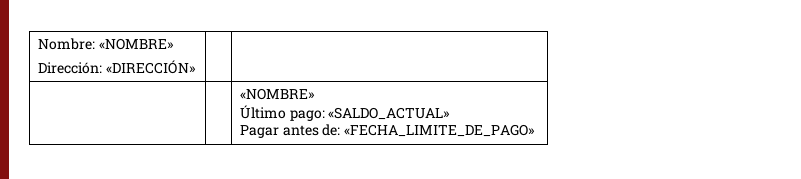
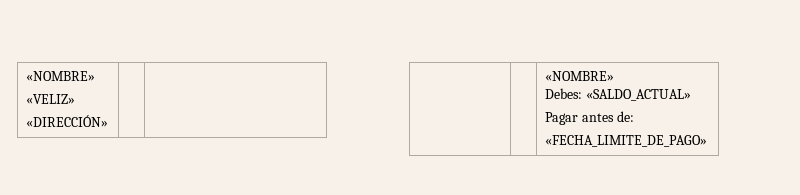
[37,38,174,50] [37,62,102,74] Nombre: «NOMBRE» // Dirección: -> [26,71,96,81] [26,94,76,104] «NOMBRE» // «VELIZ» //
[239,105,325,121] Último pago: -> [545,88,583,99] Debes:
(341, 130) none -> (634, 116) //

